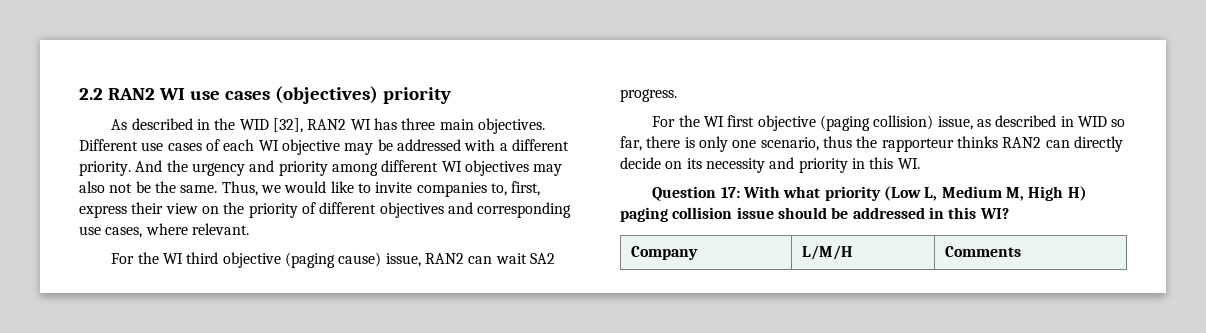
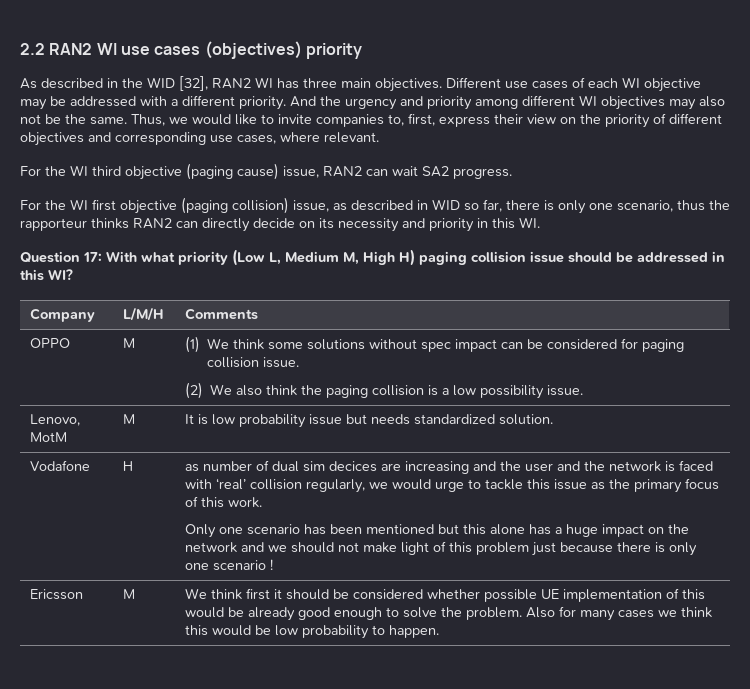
(1021, 251) none -> [29,338,70,348] [122,338,135,348] [184,336,685,353] [207,357,300,368] [184,382,584,399] [29,414,80,426] [29,432,67,442] [122,414,135,424] [184,414,553,428] [29,460,90,471] [122,461,133,471] [184,460,713,474] [184,478,719,493] [184,496,262,508] [184,524,689,538] [184,541,697,556] [184,559,273,571] [29,589,83,600] [122,589,135,599] [184,588,705,602] [184,606,712,621] [184,625,439,639] // OPPO | M | (1) We think some solutions without spec impact can be considered for paging collision issue. // (2) We also think the paging collision is a low possibility issue. // Lenovo, MotM | M | It is low probability issue but needs standardized solution. // Vodafone | H | as number of dual sim decices are increasing and the user and the network is faced with ‘real’ collision regularly, we would urge to tackle this issue as the primary focus of this work. // Only one scenario has been mentioned but this alone has a huge impact on the network and we should not make light of this problem just because there is only one scenario ! // Ericsson | M | We think first it should be considered whether possible UE implementation of this would be already good enough to solve the problem. Also for many cases we think this would be low probability to happen.

